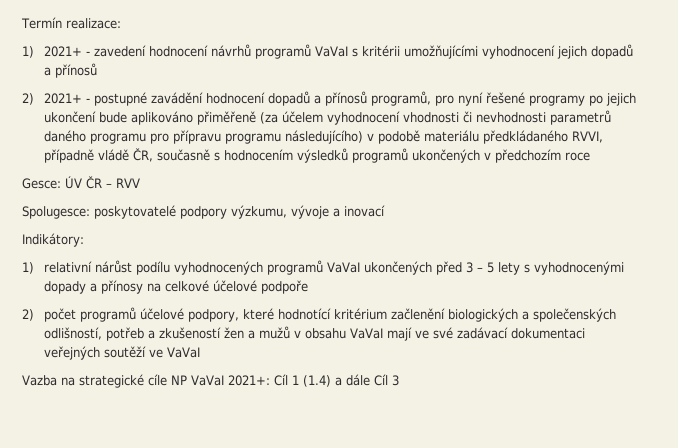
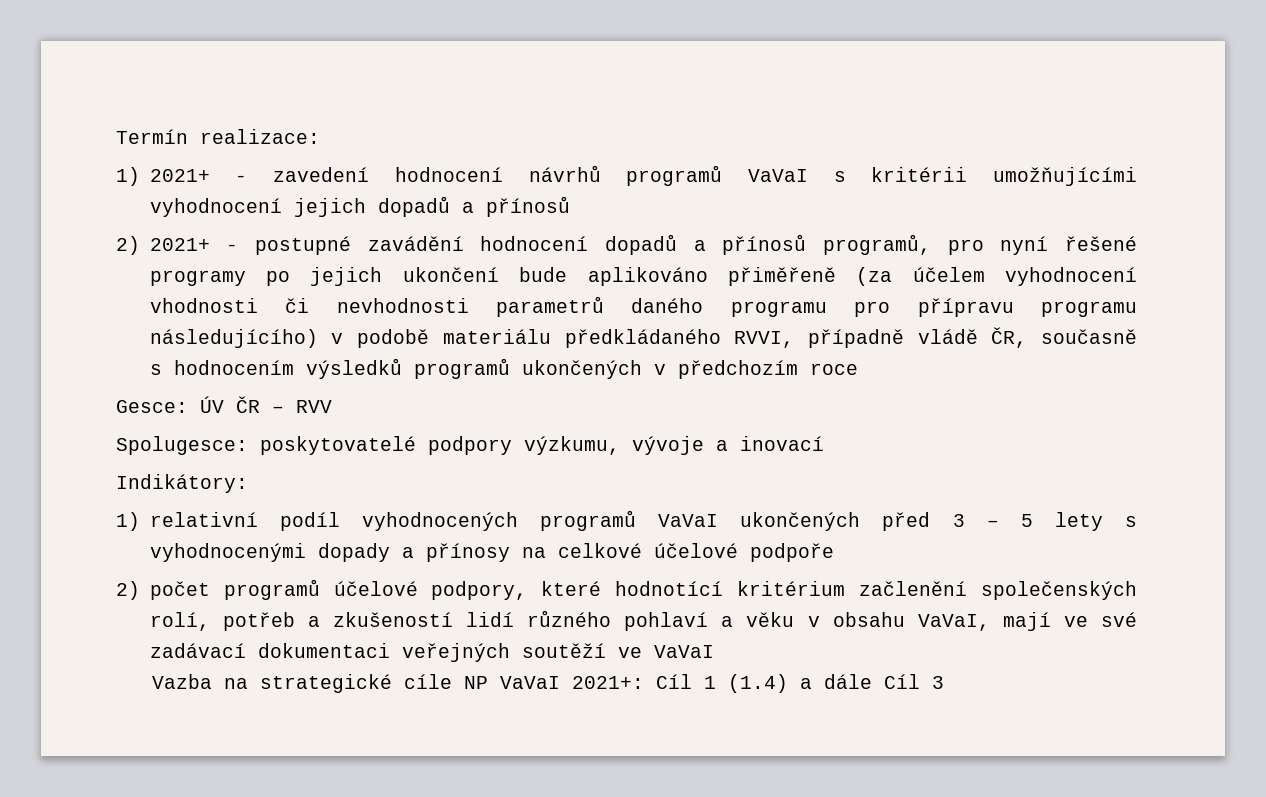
[94,260,170,275] nárůst podílu -> [279,512,340,531] podíl
[447,308,616,322] [43,326,290,341] biologických a společenských odlišností, potřeb a zkušeností žen a mužů -> [981,581,1137,600] [149,610,795,631] společenských rolí, potřeb a zkušeností lidí různého pohlaví a věku
[349,328,383,339] VaVaI -> [917,614,990,631] VaVaI,

